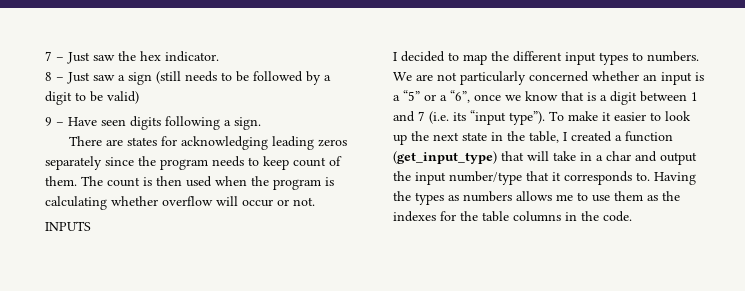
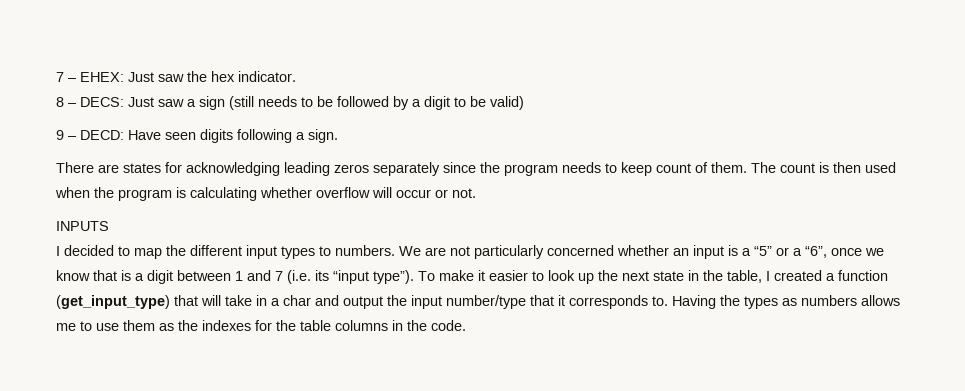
(64, 59) none -> [80,72,124,82] EHEX:
(64, 79) none -> [80,97,124,107] DECS:
(64, 124) none -> [80,130,124,140] DECD:

